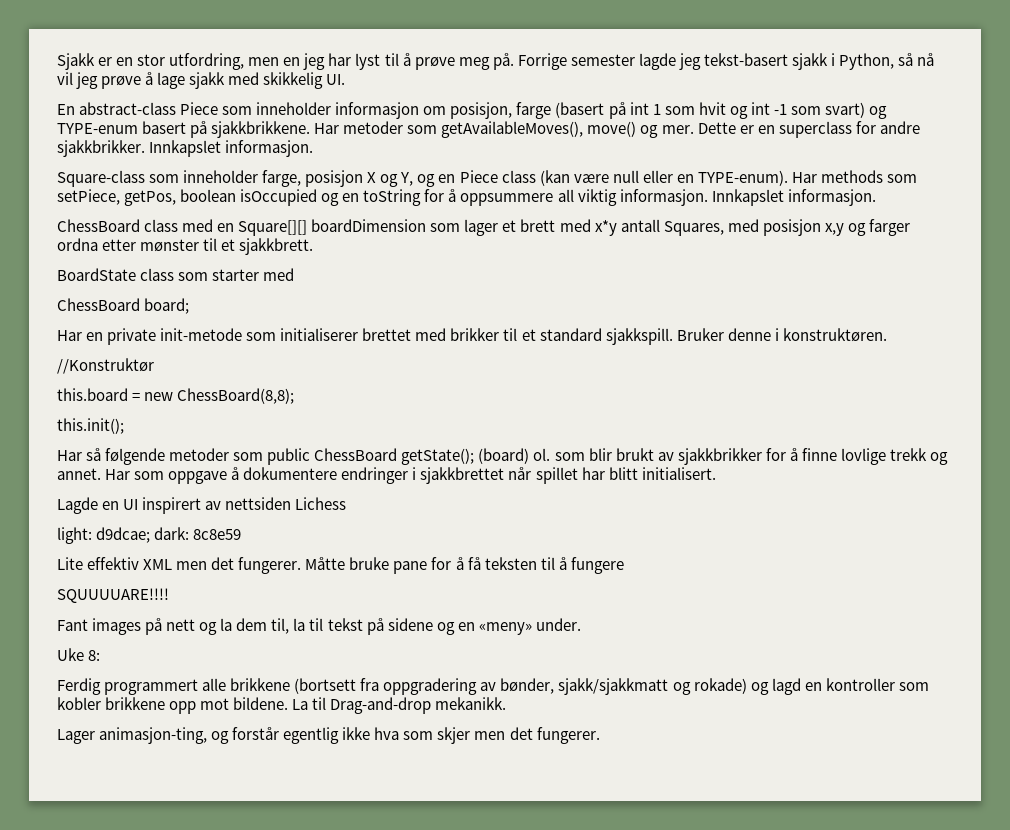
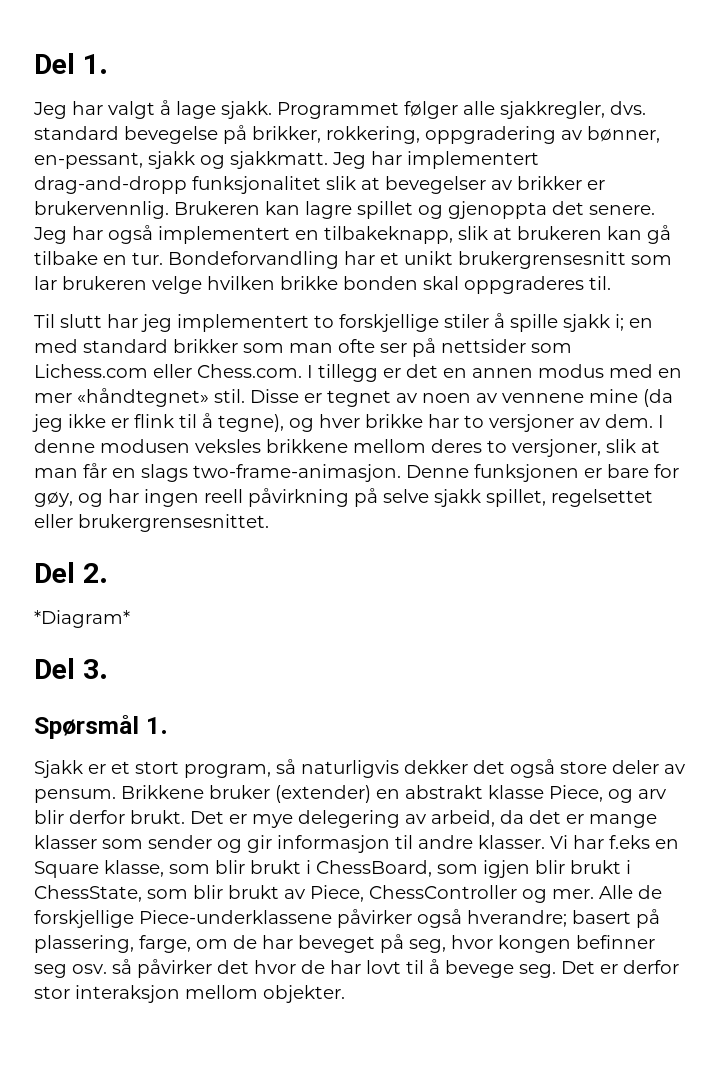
[57,53,935,70] [57,72,346,89] [57,102,887,119] [57,121,920,138] [57,140,314,157] [57,170,917,187] [57,189,876,206] [57,219,910,236] [57,238,314,255] [57,268,295,281] [57,298,190,314] [57,328,887,345] [57,358,154,374] [57,388,295,404] [57,418,124,434] [57,448,948,465] [57,467,716,484] [57,497,347,514] [57,527,242,544] [57,557,624,574] [57,588,169,603] [57,618,581,635] [57,648,101,661] [57,678,929,695] [57,697,507,714] [57,727,600,744] Sjakk er en stor utfordring, men en jeg har lyst til å prøve meg på. Forrige semester lagde jeg tekst-basert sjakk i Python, så nå vil jeg prøve å lage sjakk med skikkelig UI. // En abstract-class Piece som inneholder informasjon om posisjon, farge (basert på int 1 som hvit og int -1 som svart) og TYPE-enum basert på sjakkbrikkene. Har metoder som getAvailableMoves(), move() og mer. Dette er en superclass for andre sjakkbrikker. Innkapslet informasjon. // Square-class som inneholder farge, posisjon X og Y, og en Piece class (kan være null eller en TYPE-enum). Har methods som setPiece, getPos, boolean isOccupied og en toString for å oppsummere all viktig informasjon. Innkapslet informasjon. // ChessBoard class med en Square[][] boardDimension som lager et brett med x*y antall Squares, med posisjon x,y og farger ordna etter mønster til et sjakkbrett. // BoardState class som starter med // ChessBoard board; // Har en private init-metode som initialiserer brettet med brikker til et standard sjakkspill. Bruker denne i konstruktøren. // //Konstruktør // this.board = new ChessBoard(8,8); // this.init(); // Har så følgende metoder som public ChessBoard getState(); (board) ol. som blir brukt av sjakkbrikker for å finne lovlige trekk og annet. Har som oppgave å dokumentere endringer i sjakkbrettet når spillet har blitt initialisert. // Lagde en UI inspirert av nettsiden Lichess // light: d9dcae; dark: 8c8e59 // Lite effektiv XML men det fungerer. Måtte bruke pane for å få teksten til å fungere // SQUUUUARE!!!! // Fant images på nett og la dem til, la til tekst på sidene og en «meny» under. // Uke 8: // Ferdig programmert alle brikkene (bortsett fra oppgradering av bønder, sjakk/sjakkmatt og rokade) og lagd en kontroller som kobler brikkene opp mot bildene. La til Drag-and-drop mekanikk. // Lager animasjon-ting, og forstår egentlig ikke hva som skjer men det fungerer. -> [34,53,108,74] [33,100,646,119] [34,125,660,144] [34,151,539,169] [34,176,605,194] [34,201,655,219] [33,225,671,244] [34,251,672,269] [34,276,611,294] [34,313,653,332] [34,338,572,357] [34,364,682,382] [34,388,673,407] [32,413,664,432] [34,439,660,457] [34,463,679,482] [34,488,653,507] [34,514,269,532] [34,562,108,583] [34,610,130,628] [34,658,108,679] [34,715,168,739] [34,759,685,778] [34,785,666,803] [34,810,657,828] [34,835,679,853] [34,860,631,878] [34,885,662,903] [34,909,660,928] [34,934,655,953] [34,959,679,978] [34,985,345,1003] Del 1. // Jeg har valgt å lage sjakk. Programmet følger alle sjakkregler, dvs. standard bevegelse på brikker, rokkering, oppgradering av bønner, en-pessant, sjakk og sjakkmatt. Jeg har implementert drag-and-dropp funksjonalitet slik at bevegelser av brikker er brukervennlig. Brukeren kan lagre spillet og gjenoppta det senere. Jeg har også implementert en tilbakeknapp, slik at brukeren kan gå tilbake en tur. Bondeforvandling har et unikt brukergrensesnitt som lar brukeren velge hvilken brikke bonden skal oppgraderes til. // Til slutt har jeg implementert to forskjellige stiler å spille sjakk i; en med standard brikker som man ofte ser på nettsider som Lichess.com eller Chess.com. I tillegg er det en annen modus med en mer «håndtegnet» stil. Disse er tegnet av noen av vennene mine (da jeg ikke er flink til å tegne), og hver brikke har to versjoner av dem. I denne modusen veksles brikkene mellom deres to versjoner, slik at man får en slags two-frame-animasjon. Denne funksjonen er bare for gøy, og har ingen reell påvirkning på selve sjakk spillet, regelsettet eller brukergrensesnittet. // Del 2. // *Diagram* // Del 3. // Spørsmål 1. // Sjakk er et stort program, så naturligvis dekker det også store deler av pensum. Brikkene bruker (extender) en abstrakt klasse Piece, og arv blir derfor brukt. Det er mye delegering av arbeid, da det er mange klasser som sender og gir informasjon til andre klasser. Vi har f.eks en Square klasse, som blir brukt i ChessBoard, som igjen blir brukt i ChessState, som blir brukt av Piece, ChessController og mer. Alle de forskjellige Piece-underklassene påvirker også hverandre; basert på plassering, farge, om de har beveget på seg, hvor kongen befinner seg osv. så påvirker det hvor de har lovt til å bevege seg. Det er derfor stor interaksjon mellom objekter.

